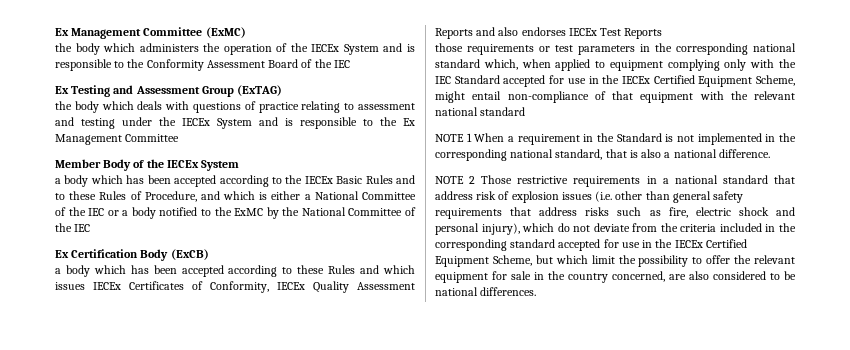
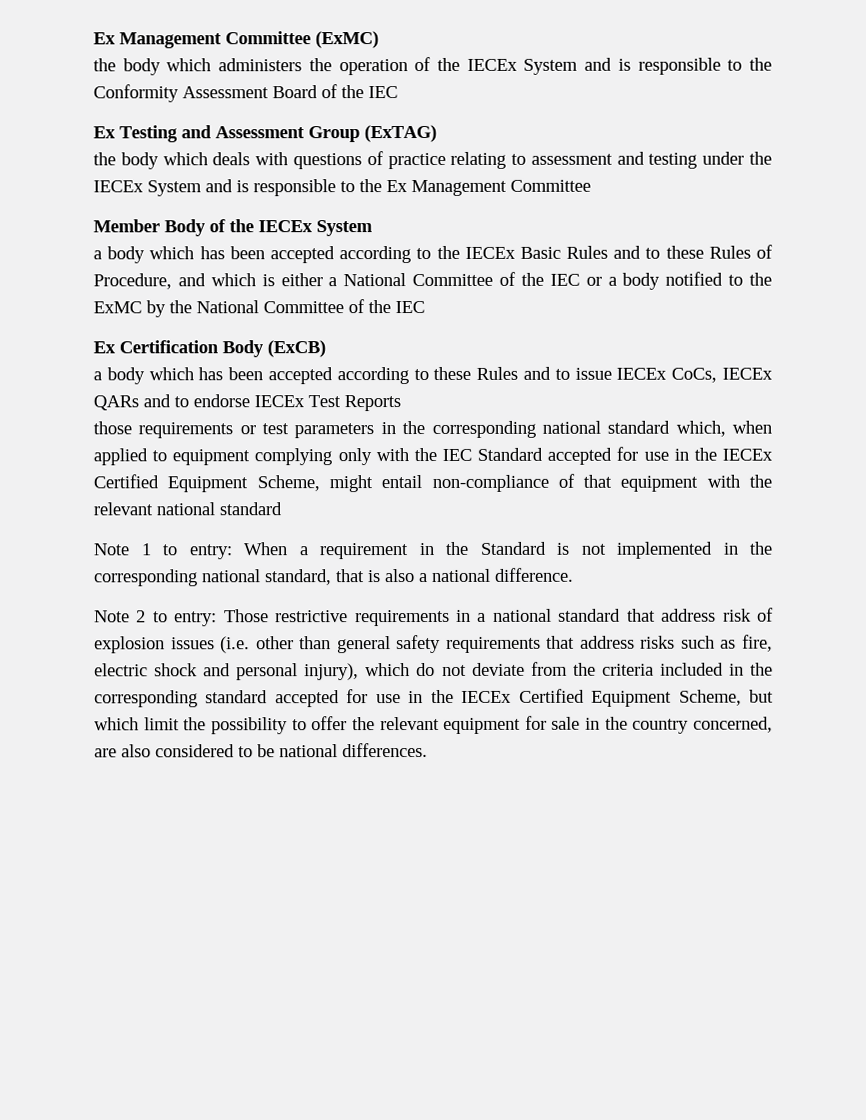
[382,265,415,274] [55,281,415,293] [435,27,566,39] which issues IECEx Certificates of Conformity, IECEx Quality Assessment Reports and also endorses -> [554,367,773,383] [93,394,250,411] to issue IECEx CoCs, IECEx QARs and to endorse
[435,133,472,142] NOTE 1 -> [93,543,232,560] Note 1 to entry:
[435,176,476,184] NOTE 2 -> [94,610,218,627] Note 2 to entry:

